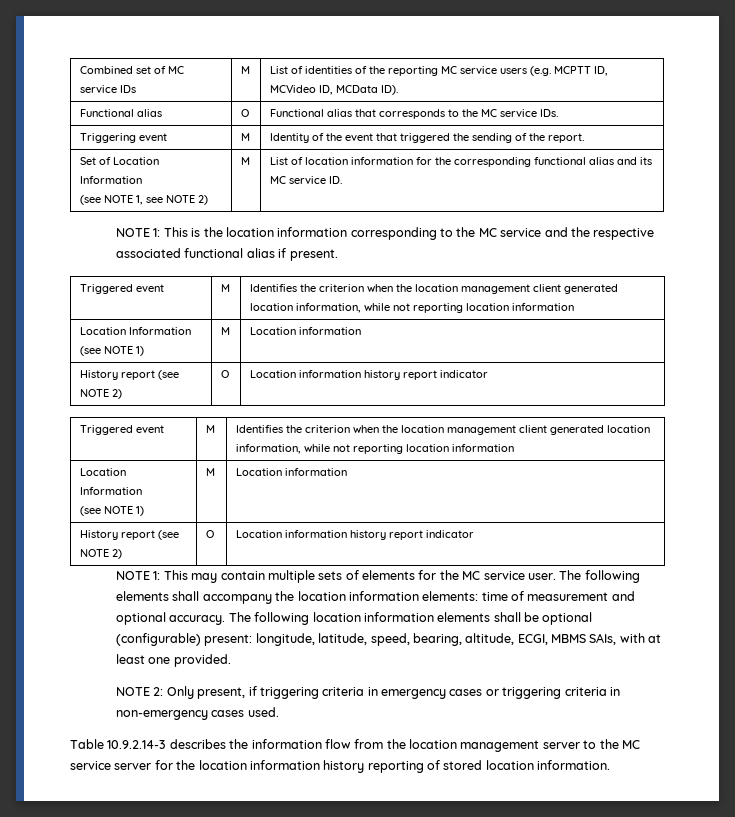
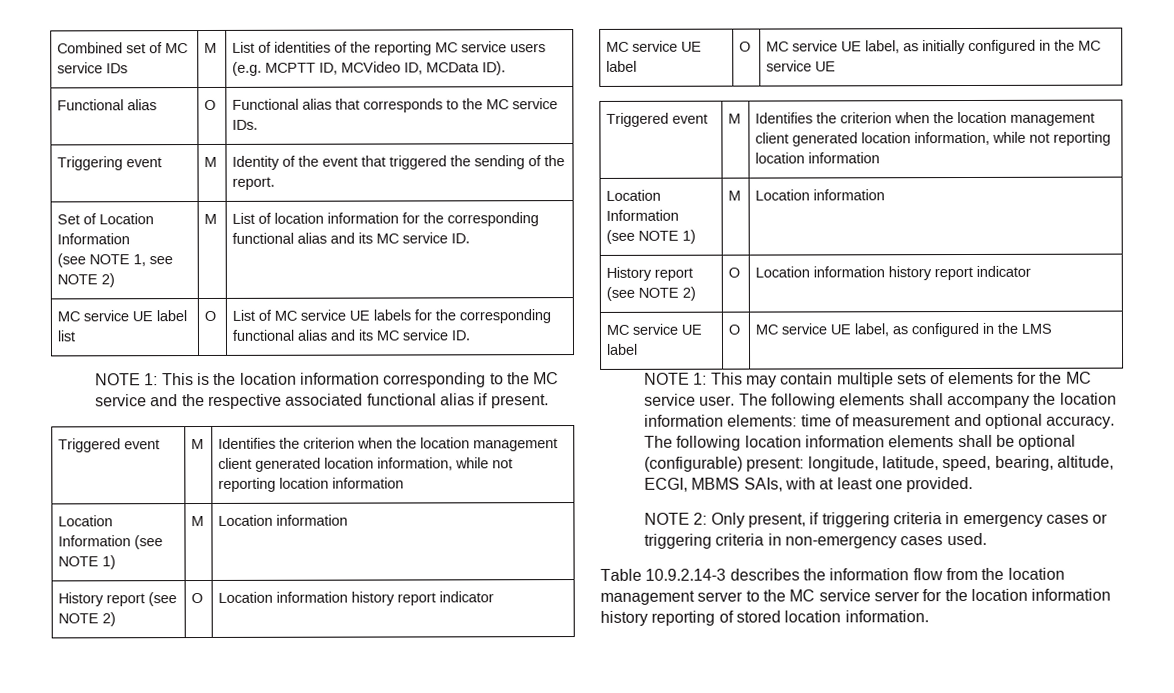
(342, 180) none -> [57,310,188,322] [57,330,76,342] [204,310,217,322] [232,309,552,324] [232,329,471,341] // MC service UE label list | O | List of MC service UE labels for the corresponding functional alias and its MC service ID.
(488, 374) none -> [606,40,703,52] [606,60,638,72] [739,41,752,52] [766,39,1102,55] [766,60,837,72] // MC service UE label | O | MC service UE label, as initially configured in the MC service UE
(474, 534) none -> [606,323,703,335] [606,343,639,355] [728,324,741,335] [755,322,1053,338] // MC service UE label | O | MC service UE label, as configured in the LMS

